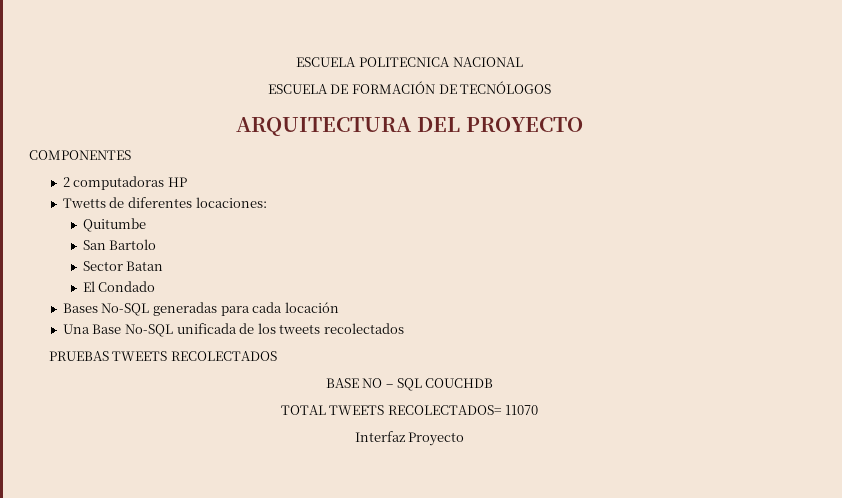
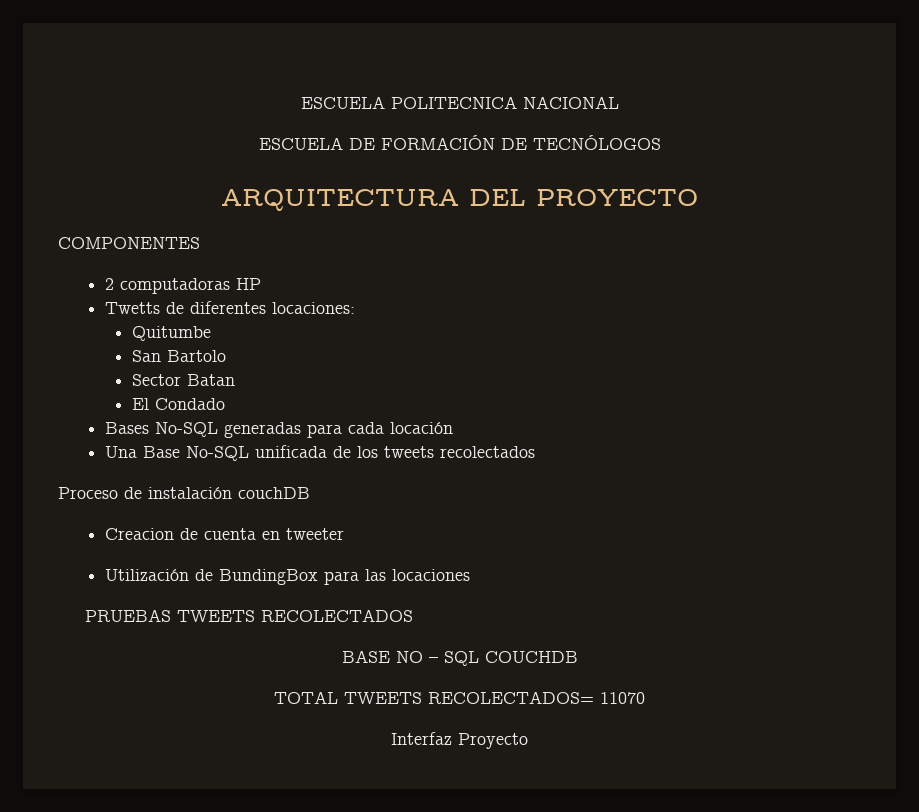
(404, 328) none -> [58,487,310,499] [104,528,344,540] [104,569,470,585] // Proceso de instalación couchDB // Creacion de cuenta en tweeter // Utilización de BundingBox para las locaciones

